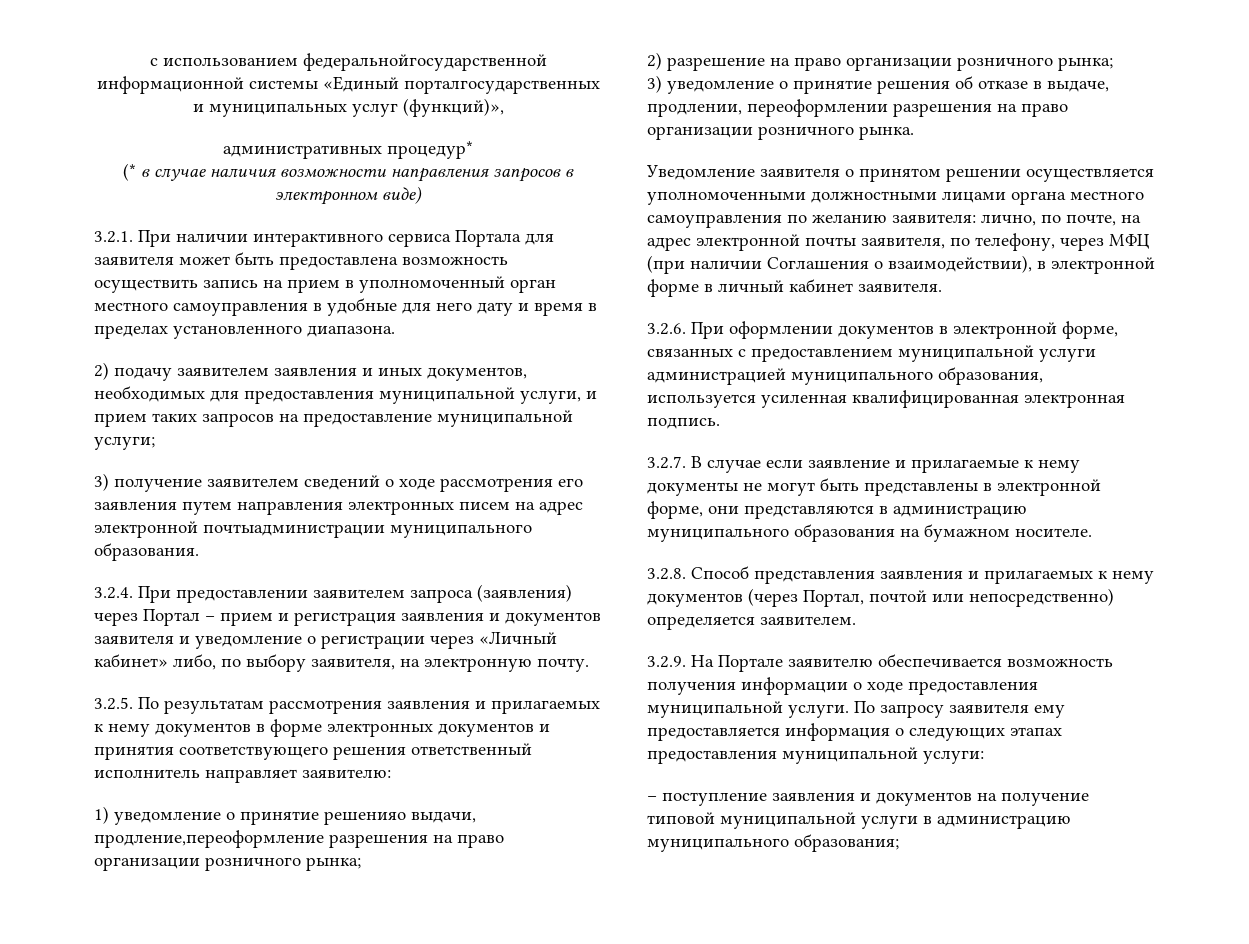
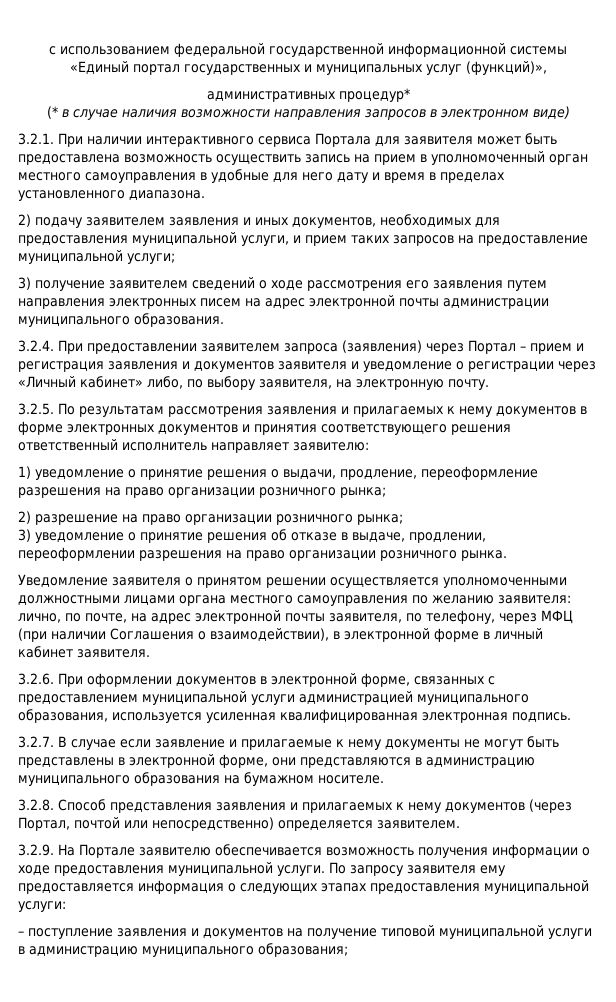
[302,53,547,71] федеральнойгосударственной -> [174,43,384,57] федеральной государственной
[403,80,600,94] порталгосударственных -> [132,64,301,75] портал государственных
[203,524,385,538] почтыадминистрации -> [399,298,549,309] почты администрации
[324,811,476,825] [94,830,324,848] решенияо выдачи, продление,переоформление -> [207,466,538,480] решения о выдачи, продление, переоформление

